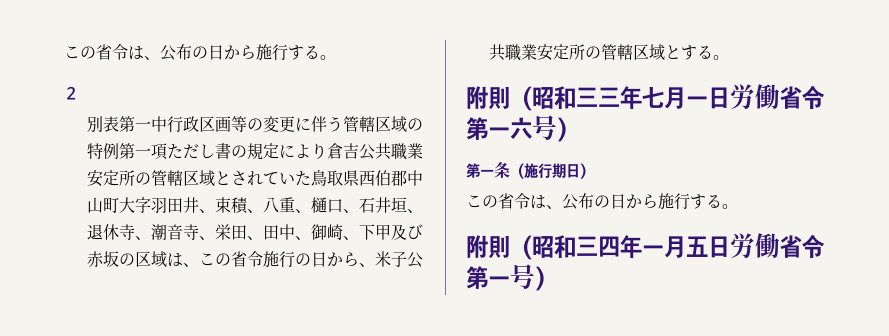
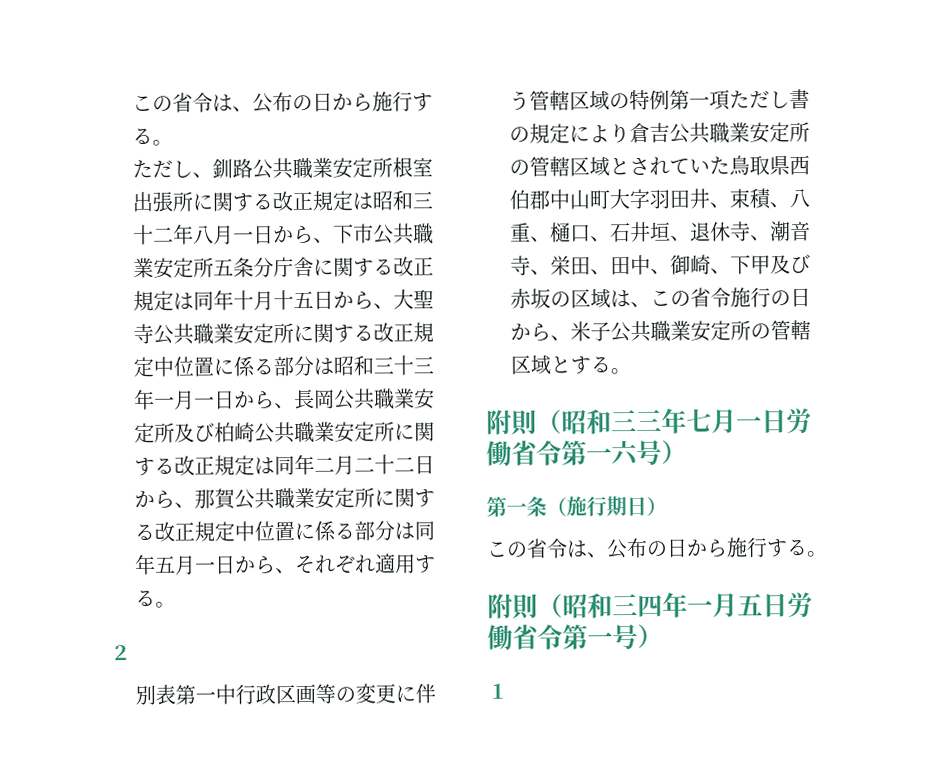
[64,44,336,61] この省令は、公布の日から施行する。 -> [132,91,434,114] [132,127,174,146] [132,157,434,180] [132,190,434,212] [133,223,435,245] [133,256,435,279] [133,289,435,311] [133,322,435,345] [133,355,435,377] [134,388,436,410] [134,421,436,444] [134,454,436,476] [134,487,436,510] [134,520,436,542] [134,553,437,575] [135,589,177,608] この省令は、公布の日から施行する。 // ただし、釧路公共職業安定所根室出張所に関する改正規定は昭和三十二年八月一日から、下市公共職業安定所五条分庁舎に関する改正規定は同年十月十五日から、大聖寺公共職業安定所に関する改正規定中位置に係る部分は昭和三十三年一月一日から、長岡公共職業安定所及び柏崎公共職業安定所に関する改正規定は同年二月二十二日から、那賀公共職業安定所に関する改正規定中位置に係る部分は同年五月一日から、それぞれ適用する。
(557, 278) none -> [487,683,508,699] // １

